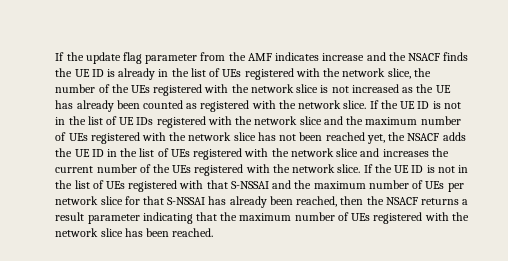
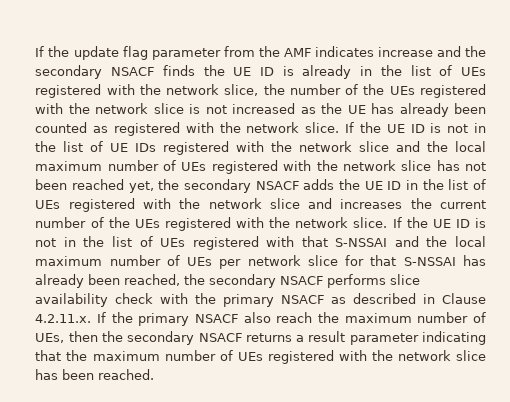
(406, 56) none -> [35,65,103,79] secondary
(364, 120) none -> [455,141,487,152] local
(406, 136) none -> [184,179,252,193] secondary
(312, 184) none -> [455,236,487,247] local
(338, 201) none -> [184,274,421,288] [35,293,486,307] [35,312,487,326] [35,333,65,343] the secondary NSACF performs slice availability check with the primary NSACF as described in Clause 4.2.11.x. If the primary NSACF also reach the maximum number of UEs,
(384, 200) none -> [127,331,195,345] secondary

